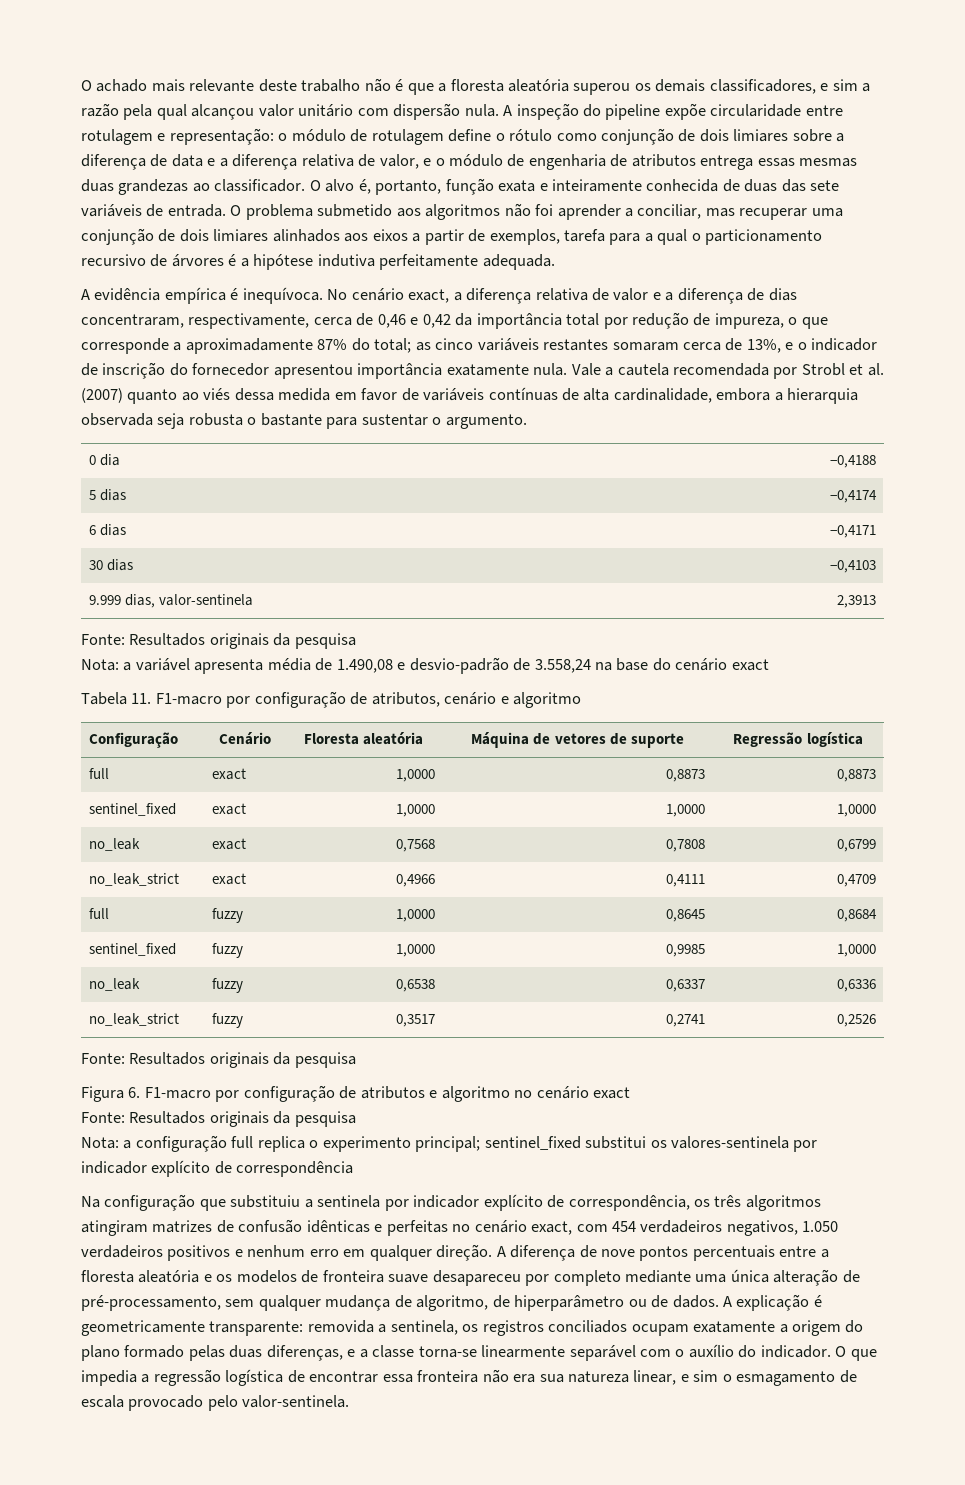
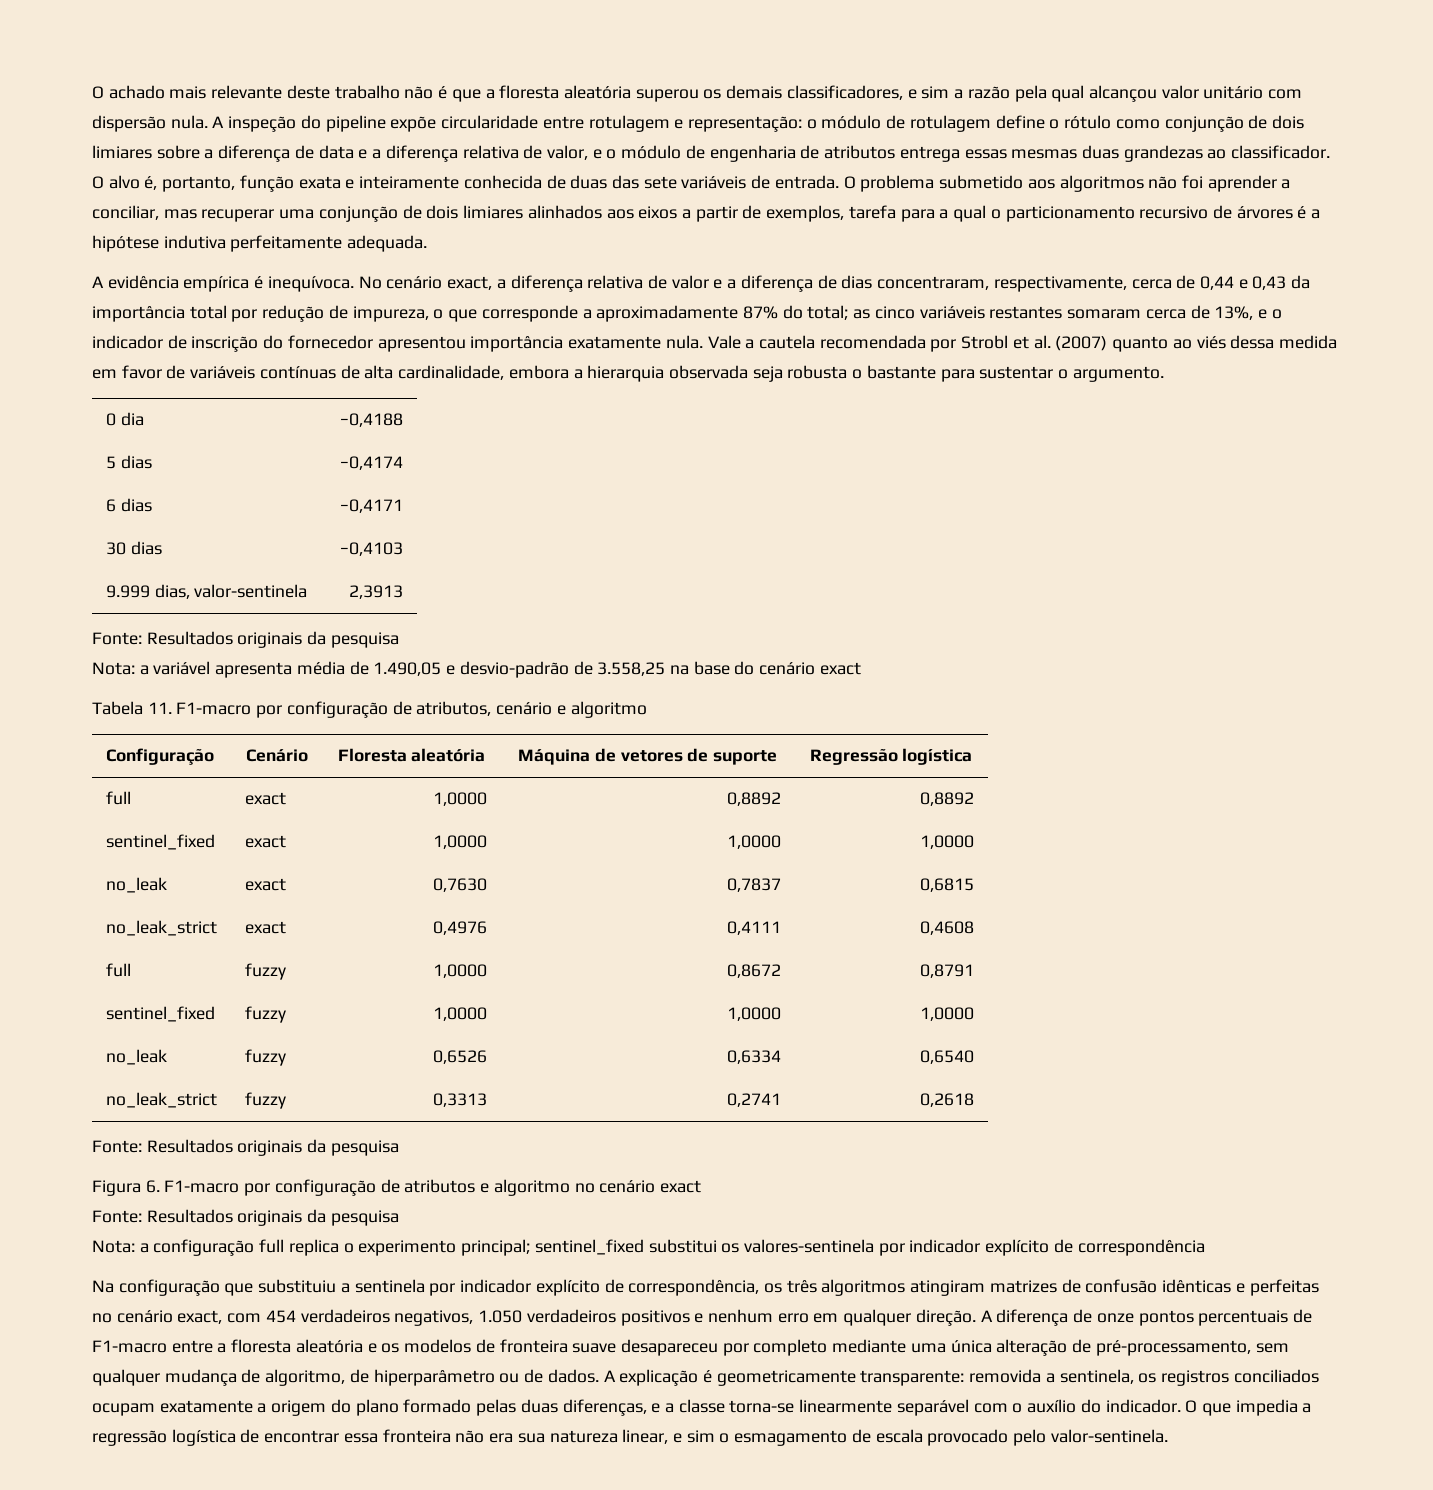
[377,314,451,328] 0,46 e 0,42 -> [1199,276,1287,290] 0,44 e 0,43
[336,659,393,673] 1.490,08 -> [373,662,442,676] 1.490,05
[534,659,591,673] 3.558,24 -> [597,662,666,676] 3.558,25
[666,769,706,782] [837,769,877,782] 0,8873 | 0,8873 -> [727,792,782,806] [920,792,975,806] 0,8892 | 0,8892
[396,839,436,852] [666,839,706,852] [837,839,877,852] 0,7568 | 0,7808 | 0,6799 -> [433,878,488,892] [727,878,782,892] [920,878,975,892] 0,7630 | 0,7837 | 0,6815
[396,874,436,887] 0,4966 -> [433,921,488,935] 0,4976
[837,874,877,887] 0,4709 -> [920,921,975,935] 0,4608
[666,909,706,922] [837,909,878,922] 0,8645 | 0,8684 -> [727,964,782,978] [920,964,975,978] 0,8672 | 0,8791
[666,944,706,957] 0,9985 -> [727,1007,782,1021] 1,0000
[396,979,436,992] [666,979,706,992] [837,979,877,992] 0,6538 | 0,6337 | 0,6336 -> [433,1050,488,1064] [727,1050,782,1064] [920,1050,975,1064] 0,6526 | 0,6334 | 0,6540
[396,1014,436,1027] 0,3517 -> [433,1093,488,1107] 0,3313
[837,1014,877,1027] 0,2526 -> [920,1093,975,1107] 0,2618
[601,1249,636,1257] nove -> [1096,1313,1134,1323] onze
(775, 1253) none -> [1292,1309,1312,1323] [92,1340,167,1353] de F1-macro

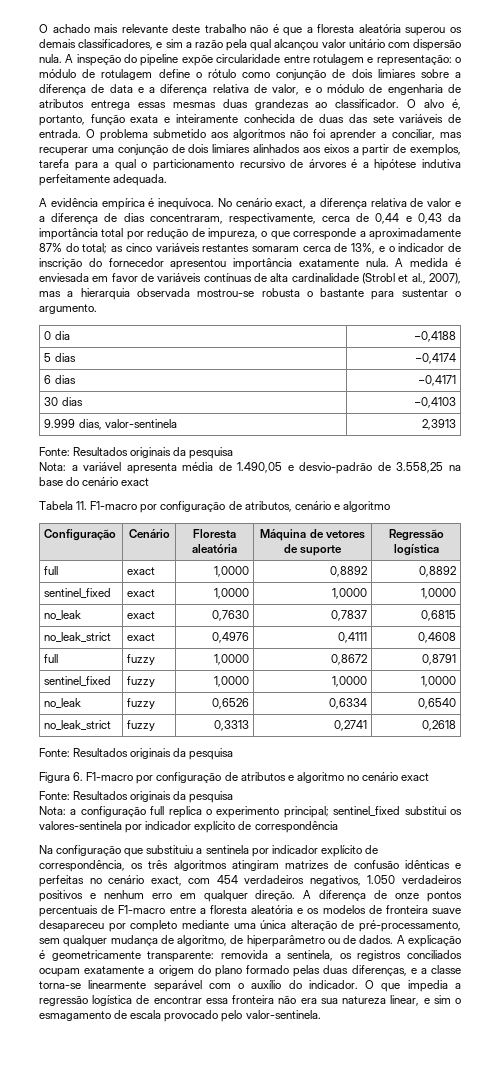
[707,335,1337,352] Vale a cautela recomendada por Strobl et al. (2007) quanto ao viés dessa medida -> [395,258,461,267] [39,273,89,282] A medida é enviesada
[398,365,569,380] cardinalidade, embora -> [291,273,461,284] [39,291,61,297] cardinalidade (Strobl et al., 2007), mas
[752,366,783,382] seja -> [197,289,255,297] mostrou-se

